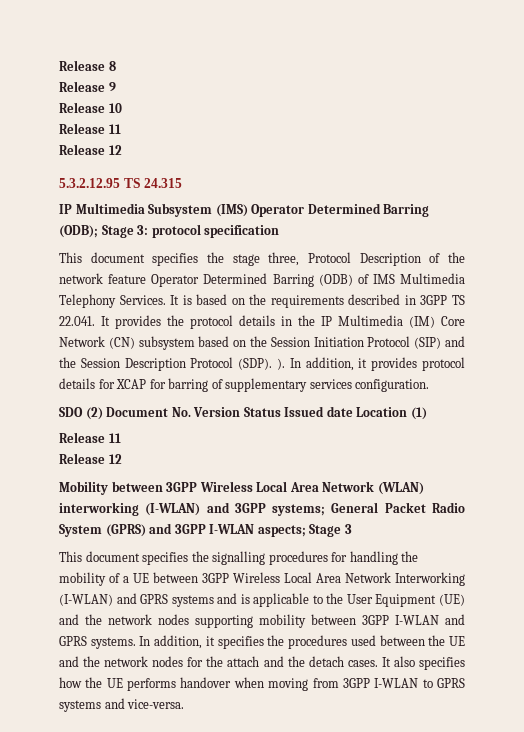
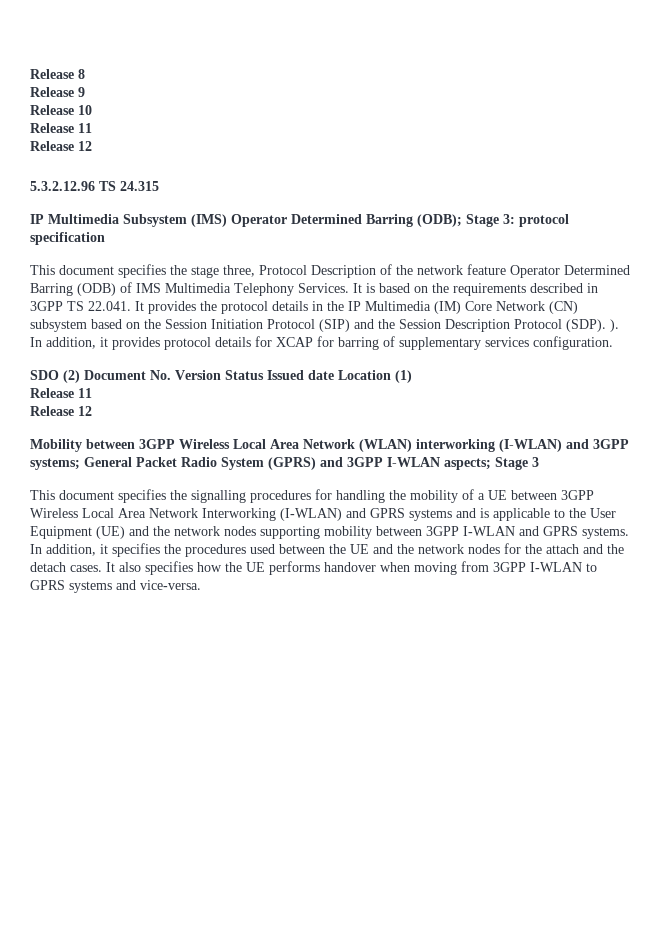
[59,178,120,188] 5.3.2.12.95 -> [30,181,95,191] 5.3.2.12.96

